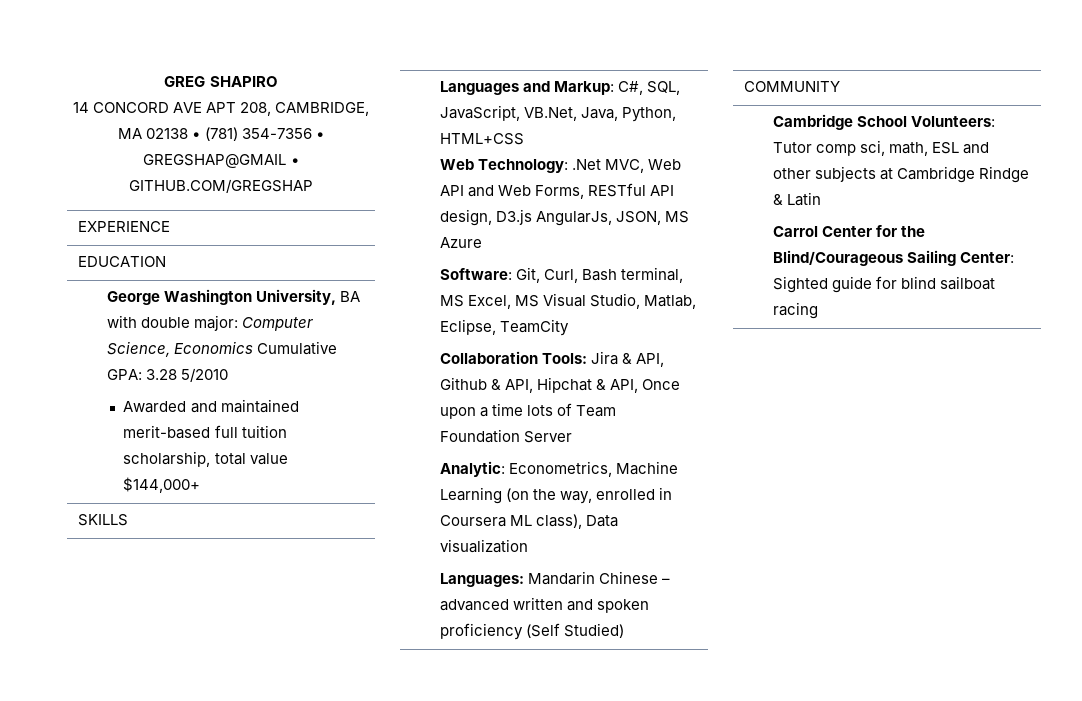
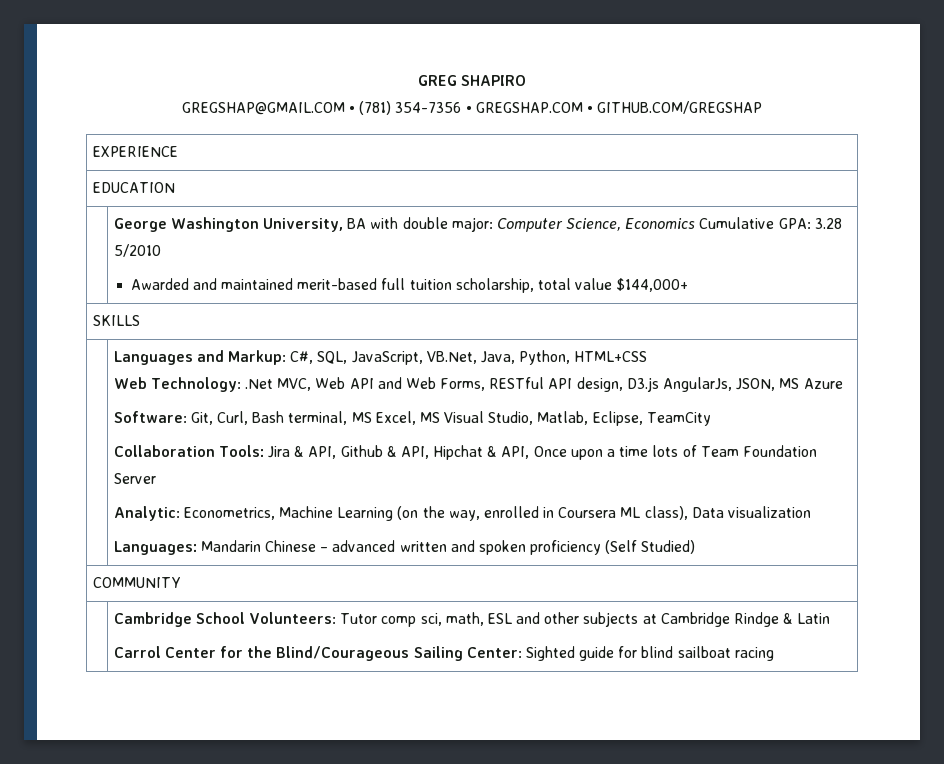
[72,102,370,116] [118,128,189,139] 14 CONCORD AVE APT 208, CAMBRIDGE, MA 02138 -> [181,102,345,115] GREGSHAP@GMAIL.COM
[143,154,287,168] GREGSHAP@GMAIL -> [475,102,583,113] GREGSHAP.COM

